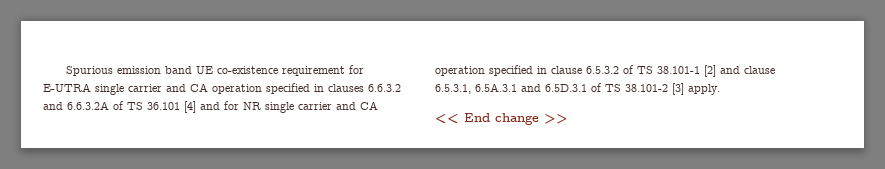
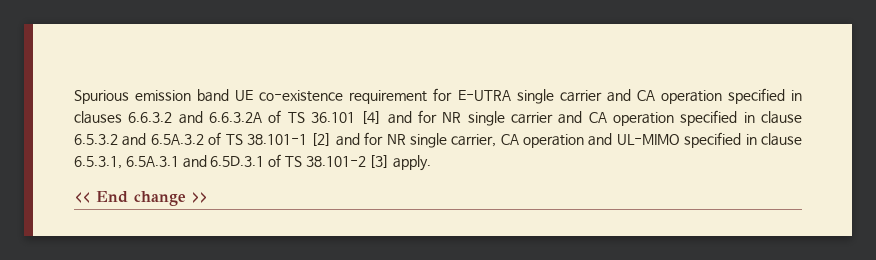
(619, 70) none -> [122,133,204,146] and 6.5A.3.2
(740, 70) none -> [364,132,757,148] for NR single carrier, CA operation and UL-MIMO specified in

